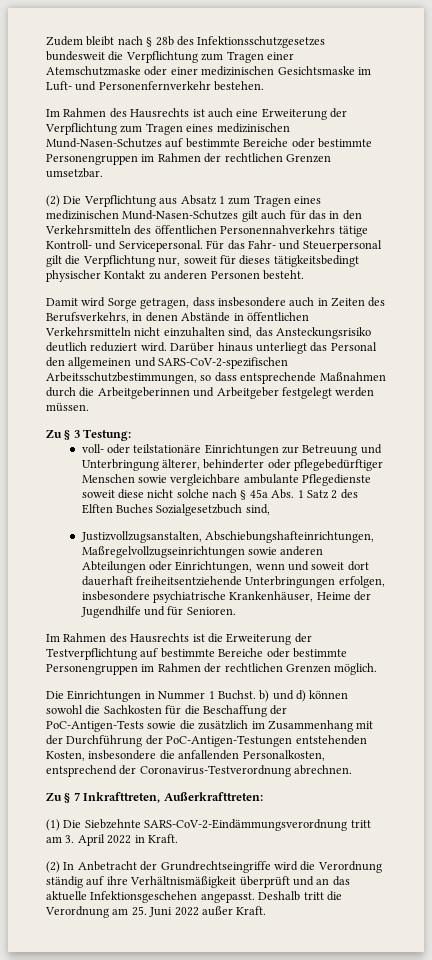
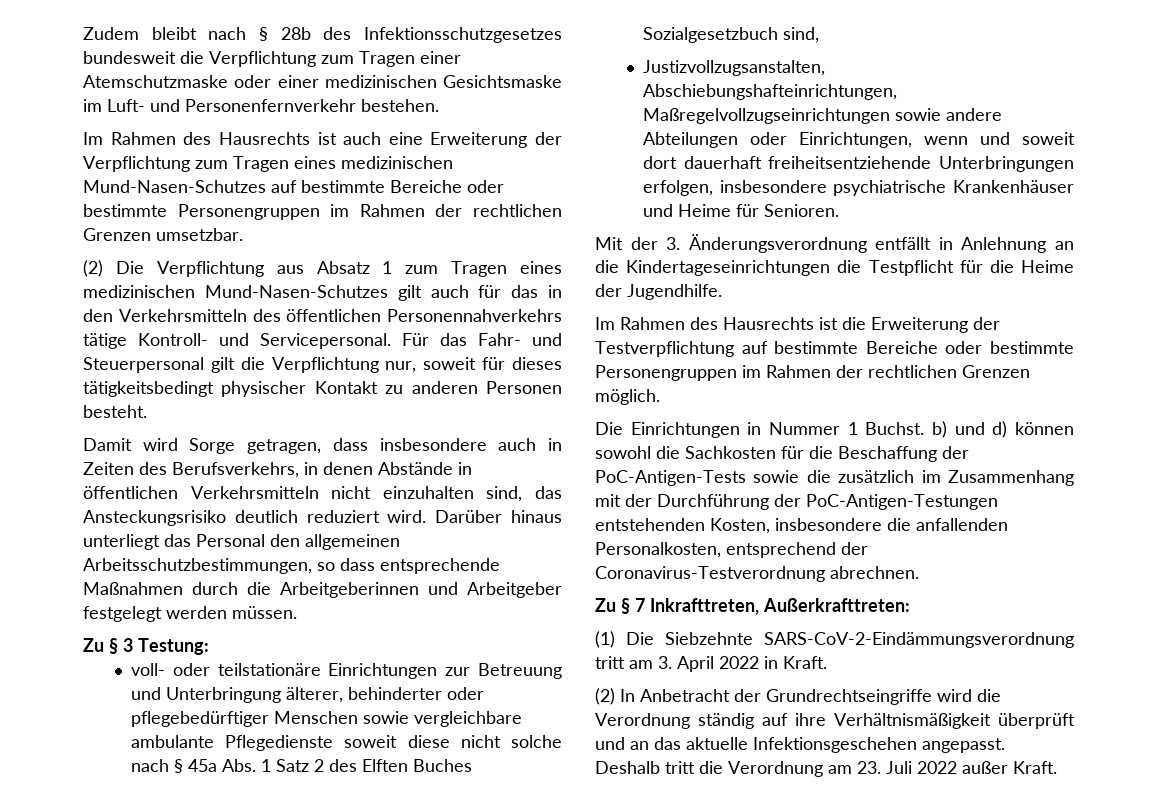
[134,357,289,369] und SARS-CoV-2-spezifischen -> (400, 542) none
[280,546,324,556] anderen -> [946,108,1003,121] andere
[229,591,372,602] [80,606,236,618] Krankenhäuser, Heime der Jugendhilfe und für Senioren. -> [953,180,1074,193] [643,204,840,217] [595,234,1074,253] [595,260,1074,276] [595,284,722,300] Krankenhäuser und Heime für Senioren. // Mit der 3. Änderungsverordnung entfällt in Anlehnung an die Kindertageseinrichtungen die Testpflicht für die Heime der Jugendhilfe.
[131,906,173,917] 25. Juni -> [857,761,912,774] 23. Juli

